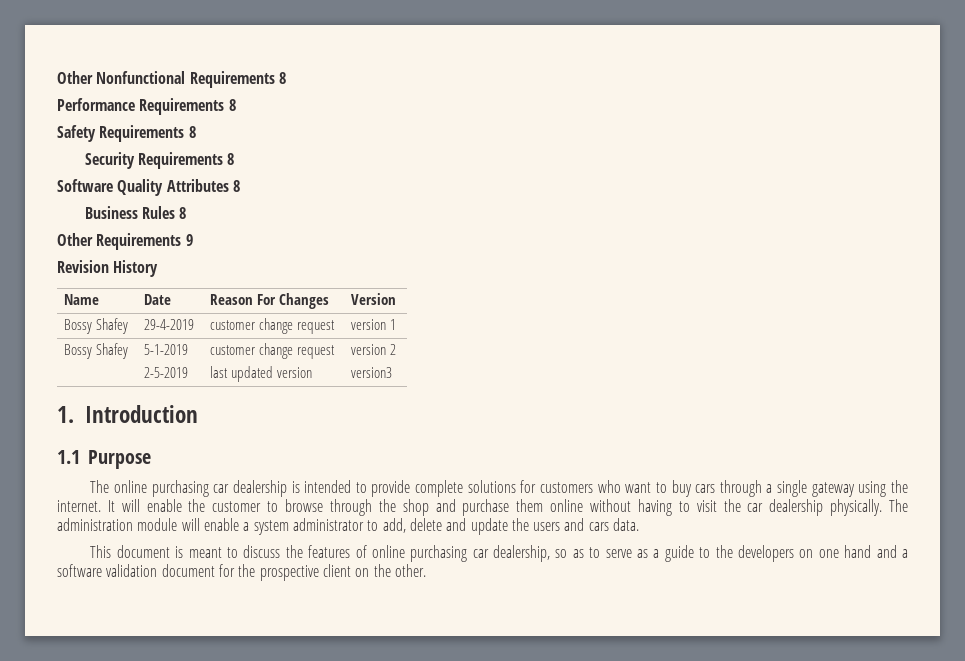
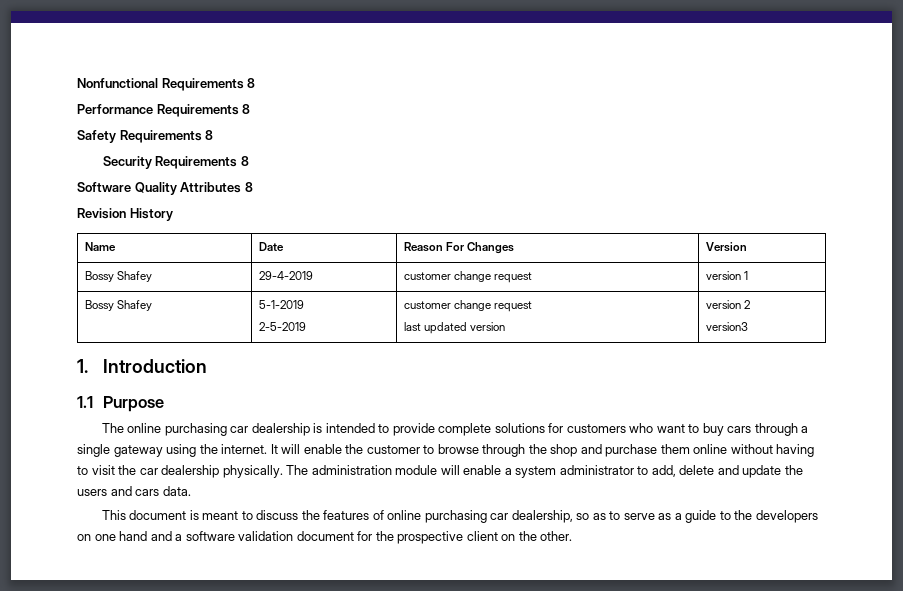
[57,71,93,84] Other -> (77, 83) none
[84,206,187,219] [57,233,193,250] // Business Rules 8 // Other Requirements 9 -> (253, 187) none

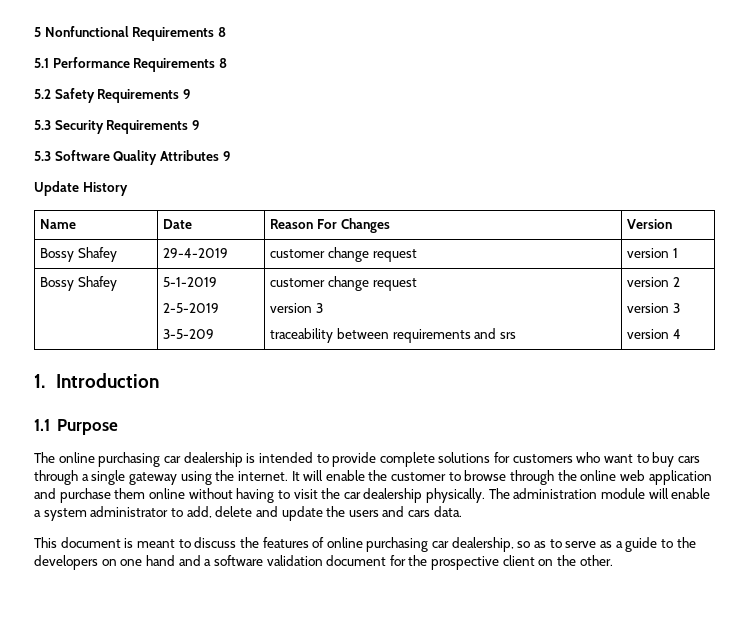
(77, 83) none -> [34,27,41,37] 5
(256, 83) none -> [34,58,49,68] 5.1
(251, 109) none -> [34,89,51,99] 5.2
[205,130,214,140] [102,156,249,169] 8 // Security Requirements 8 // -> [182,89,191,99] [34,120,200,134] [34,151,51,161] 9 // 5.3 Security Requirements 9 // 5.3
[244,182,253,192] [77,208,126,219] 8 // Revision -> [222,151,231,161] [34,181,79,196] 9 // Update
(306, 326) none -> [163,329,215,339] // 3-5-209
[403,322,505,334] [705,300,750,309] [705,322,748,331] last updated version | version 2 // version3 -> [270,303,324,313] [270,328,516,343] [627,277,681,287] [627,303,681,313] [627,329,682,339] version 3 // traceability between requirements and srs | version 2 // version 3 // version 4
[550,444,578,457] shop -> [580,470,712,485] online web application

